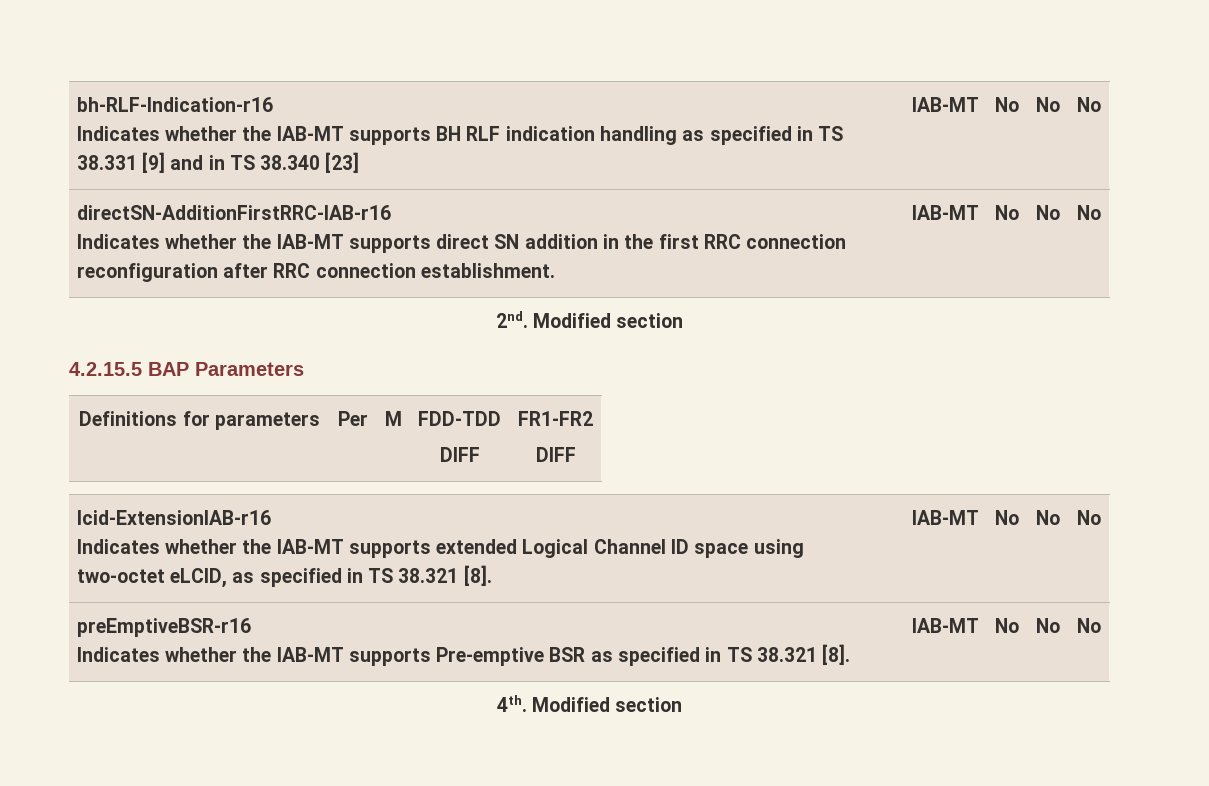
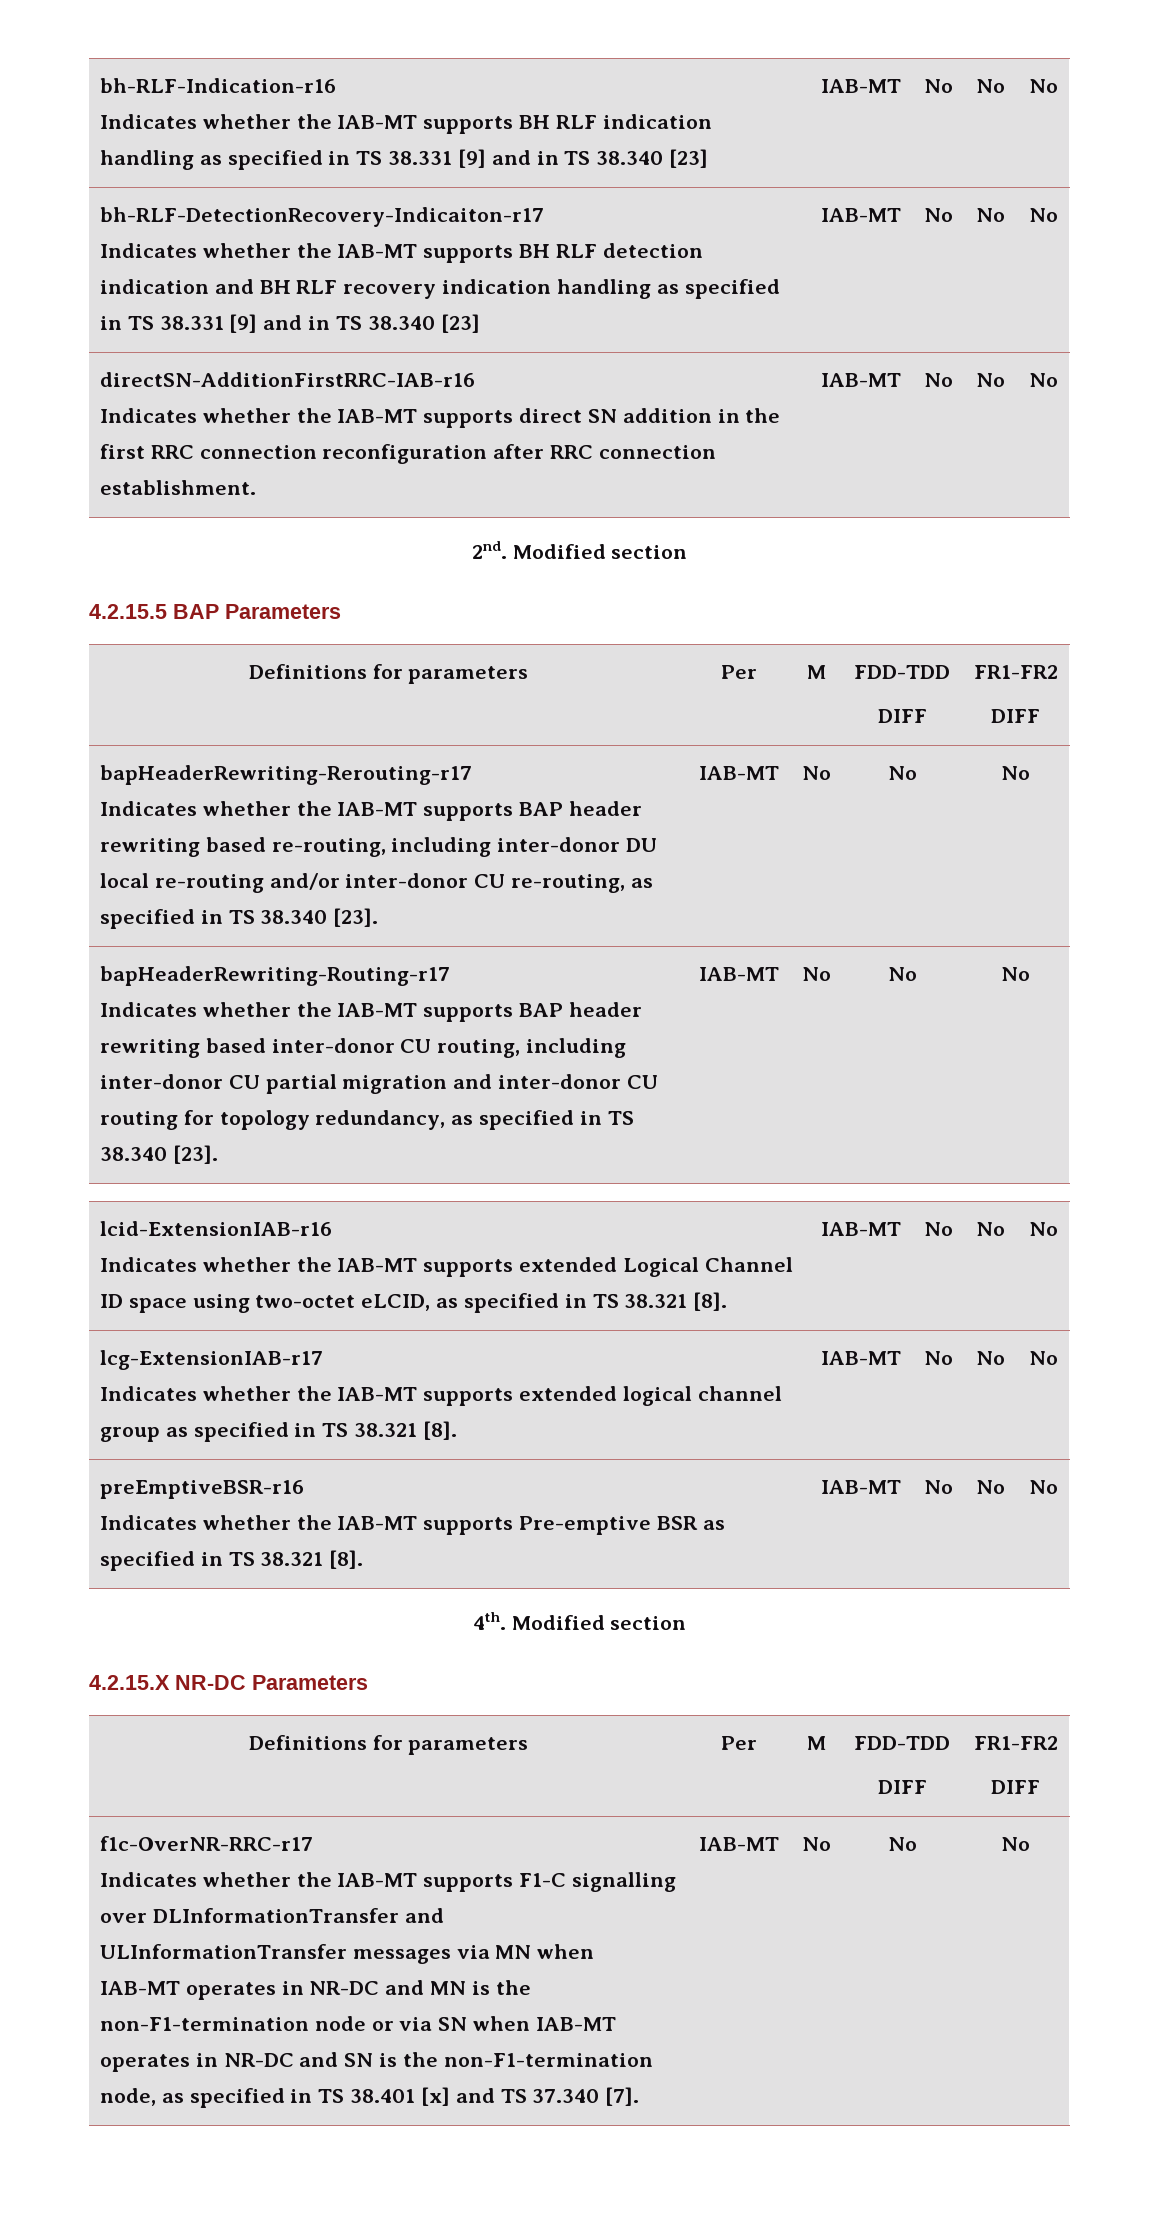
(1101, 104) none -> [100,207,545,227] [100,243,703,263] [100,279,780,299] [100,314,480,333] [821,208,901,222] [924,208,953,222] [976,208,1005,222] [1028,208,1058,222] // bh-RLF-DetectionRecovery-Indicaiton-r17 // Indicates whether the IAB-MT supports BH RLF detection indication and BH RLF recovery indication handling as specified in TS 38.331 [9] and in TS 38.340 [23] | IAB-MT | No | No | No
(576, 454) none -> [100,765,473,785] [100,801,642,821] [100,837,658,857] [100,873,653,893] [100,908,379,929] [699,766,779,780] [802,766,831,780] [887,766,917,780] [1001,766,1030,780] [100,966,451,986] [100,1002,642,1022] [100,1038,627,1058] [100,1074,658,1094] [100,1110,634,1130] [100,1145,218,1164] [699,967,779,981] [802,967,831,981] [887,967,917,981] [1001,967,1030,981] // bapHeaderRewriting-Rerouting-r17 // Indicates whether the IAB-MT supports BAP header rewriting based re-routing, including inter-donor DU local re-routing and/or inter-donor CU re-routing, as specified in TS 38.340 [23]. | IAB-MT | No | No | No // bapHeaderRewriting-Routing-r17 // Indicates whether the IAB-MT supports BAP header rewriting based inter-donor CU routing, including inter-donor CU partial migration and inter-donor CU routing for topology redundancy, as specified in TS 38.340 [23]. | IAB-MT | No | No | No
(1101, 517) none -> [100,1350,324,1370] [100,1386,782,1406] [100,1421,457,1442] [821,1351,901,1365] [924,1351,953,1365] [976,1351,1005,1365] [1028,1351,1058,1365] // lcg-ExtensionIAB-r17 // Indicates whether the IAB-MT supports extended logical channel group as specified in TS 38.321 [8]. | IAB-MT | No | No | No
(683, 704) none -> [89,1675,368,1690] [248,1735,529,1755] [721,1736,757,1750] [807,1736,826,1750] [854,1736,951,1750] [877,1780,927,1794] [973,1736,1058,1750] [991,1780,1040,1794] [100,1836,314,1851] [100,1872,676,1892] [100,1908,444,1923] [100,1944,595,1964] [100,1980,531,2000] [100,2016,616,2031] [100,2052,653,2072] [100,2087,640,2108] [699,1837,779,1851] [802,1837,831,1851] [887,1837,917,1851] [1001,1837,1030,1851] // 4.2.15.X NR-DC Parameters // Definitions for parameters | Per | M | FDD-TDD // DIFF | FR1-FR2 // DIFF // f1c-OverNR-RRC-r17 // Indicates whether the IAB-MT supports F1-C signalling over DLInformationTransfer and ULInformationTransfer messages via MN when IAB-MT operates in NR-DC and MN is the non-F1-termination node or via SN when IAB-MT operates in NR-DC and SN is the non-F1-termination node, as specified in TS 38.401 [x] and TS 37.340 [7]. | IAB-MT | No | No | No

